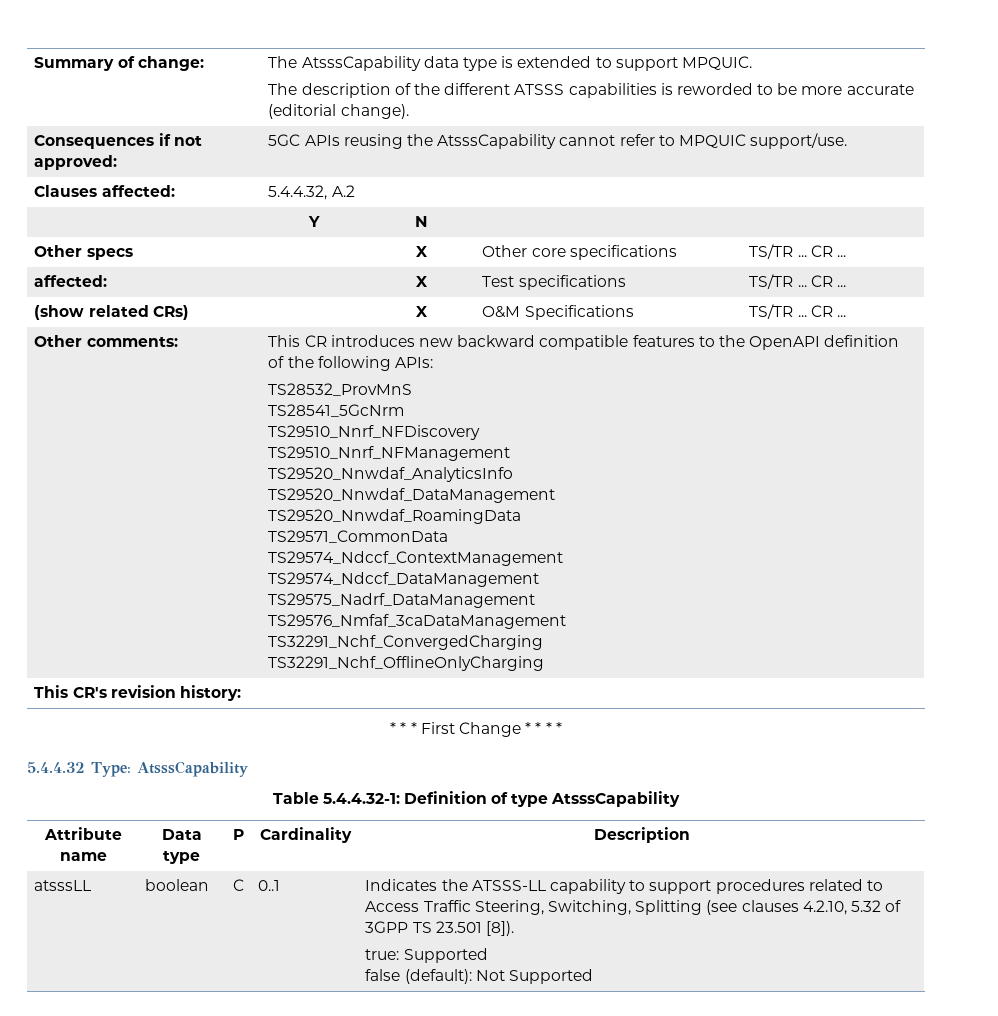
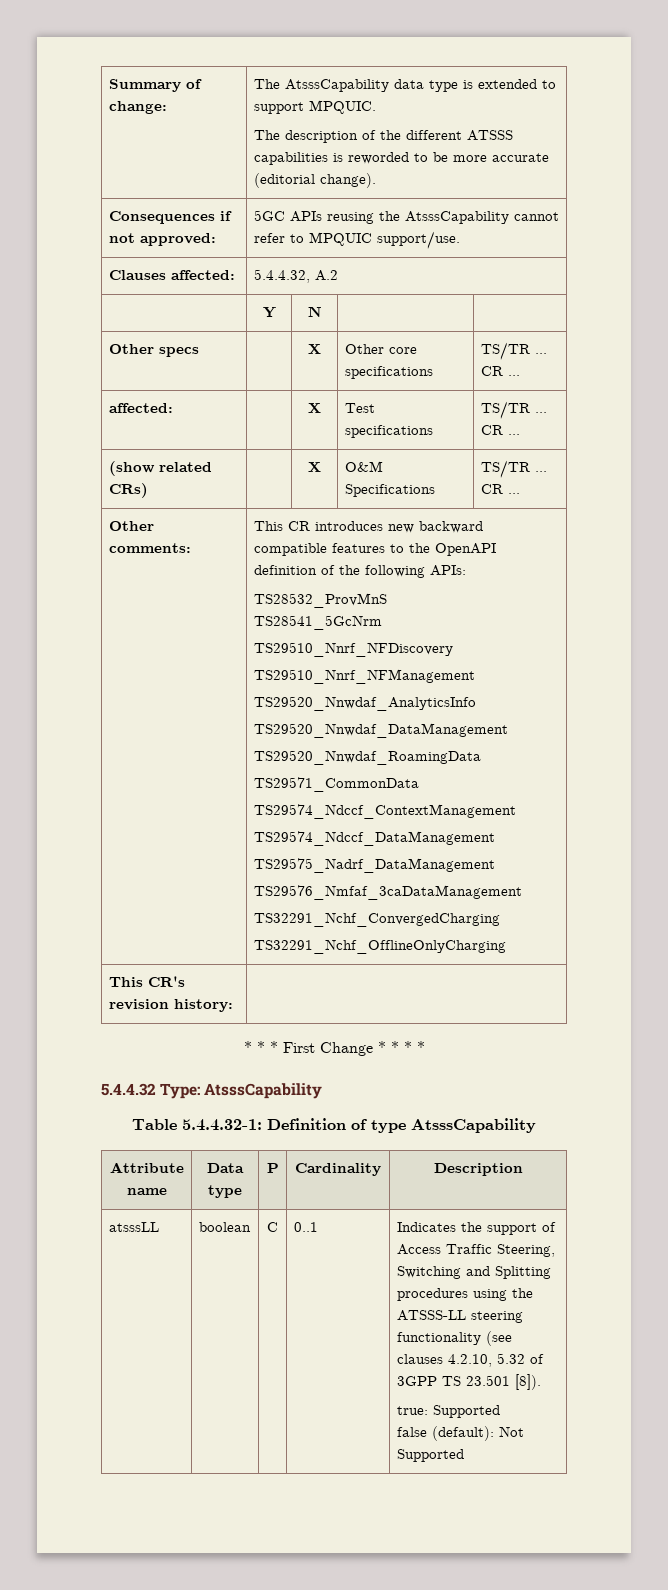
[471,879,883,894] [365,900,703,915] ATSSS-LL capability to support procedures related to Access Traffic Steering, Switching, Splitting -> [486,1222,556,1235] [396,1244,555,1257] [396,1266,551,1279] [396,1288,533,1301] [396,1310,523,1323] [396,1332,481,1345] support of Access Traffic Steering, Switching and Splitting procedures using the ATSSS-LL steering functionality

